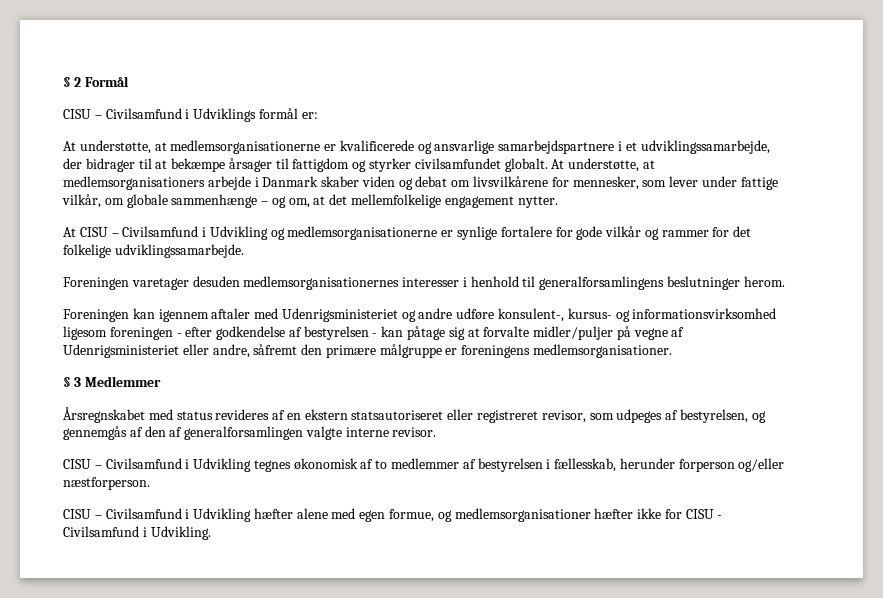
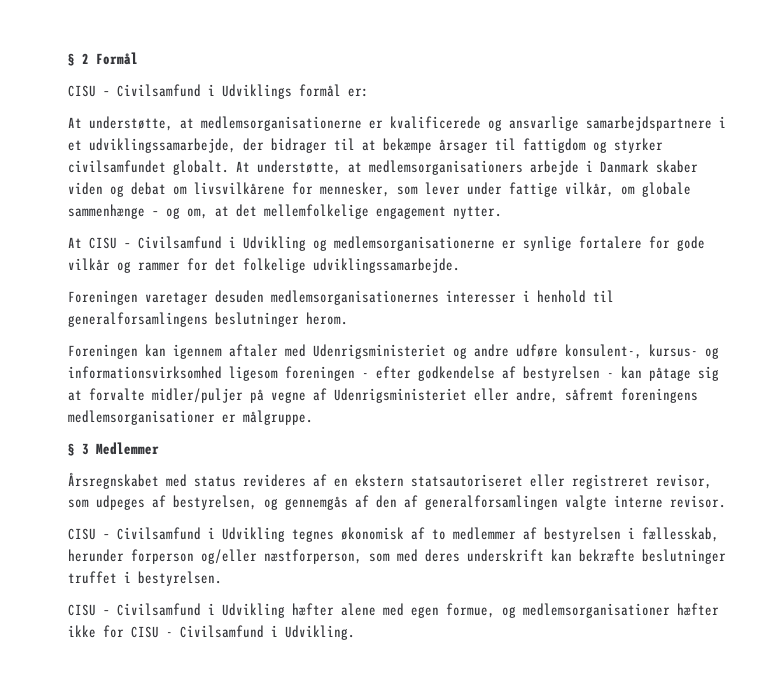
[301,344,673,358] den primære målgruppe er foreningens medlemsorganisationer. -> [621,388,698,403] [68,410,313,425] foreningens medlemsorganisationer er målgruppe.
[63,477,150,490] næstforperson. -> [264,549,726,564] [68,571,222,586] næstforperson, som med deres underskrift kan bekræfte beslutninger truffet i bestyrelsen.

